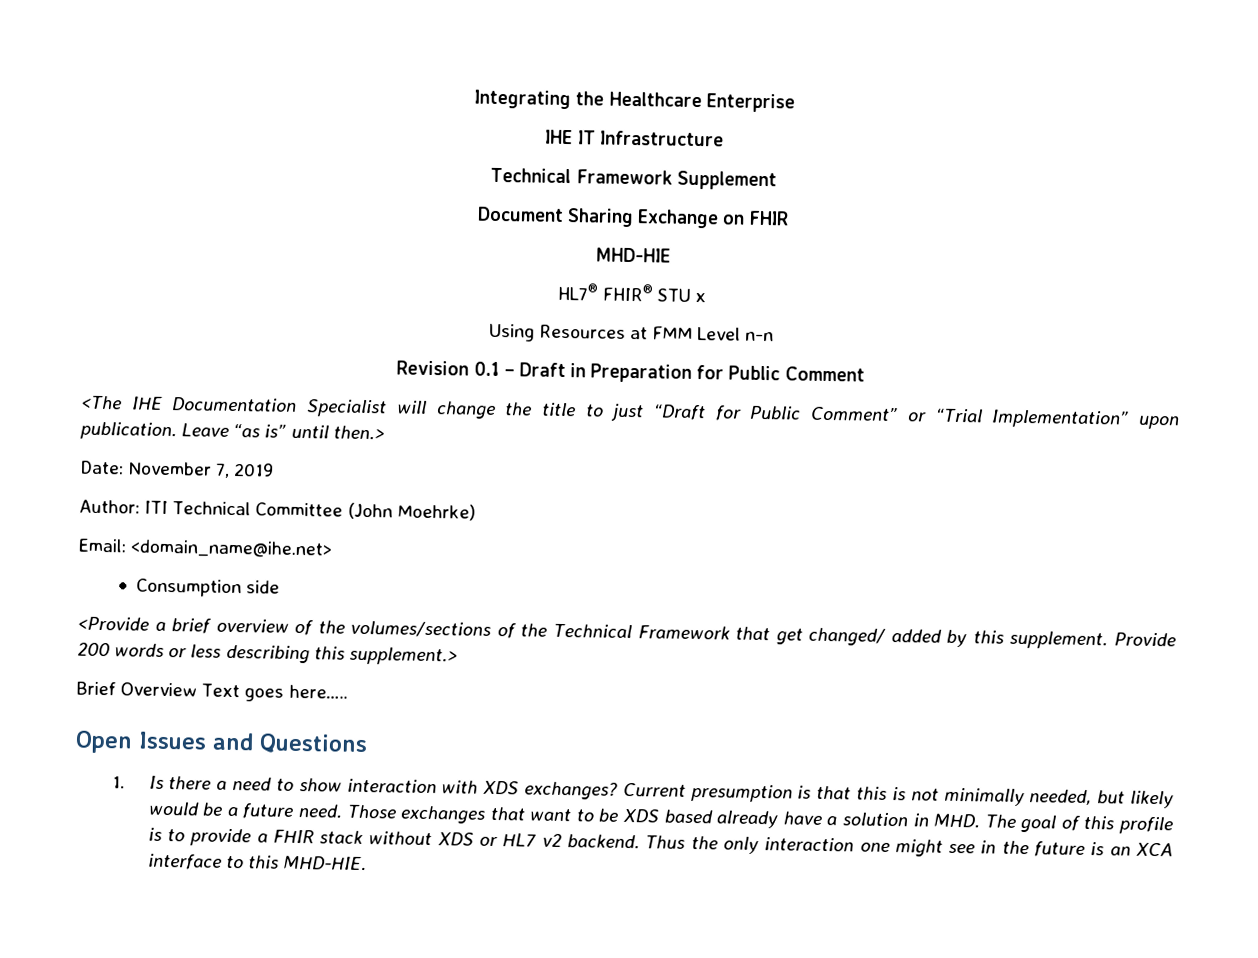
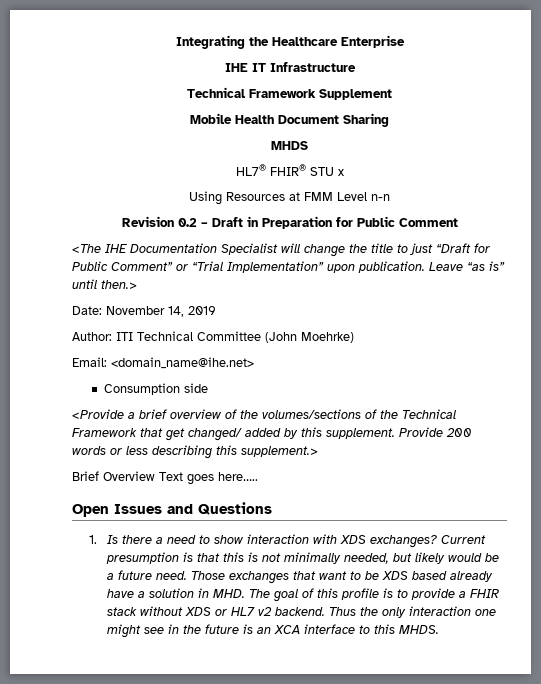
(777, 180) none -> [190,113,274,124] Mobile Health
[637,209,790,229] [594,247,671,263] Exchange on FHIR // MHD-HIE -> [271,141,308,150] // MHDS
[473,361,500,377] 0.1 -> [177,218,197,227] 0.2
[215,462,231,478] 7, -> [168,306,184,317] 14,
[282,855,367,872] MHD-HIE. -> [398,625,439,634] MHDS.

